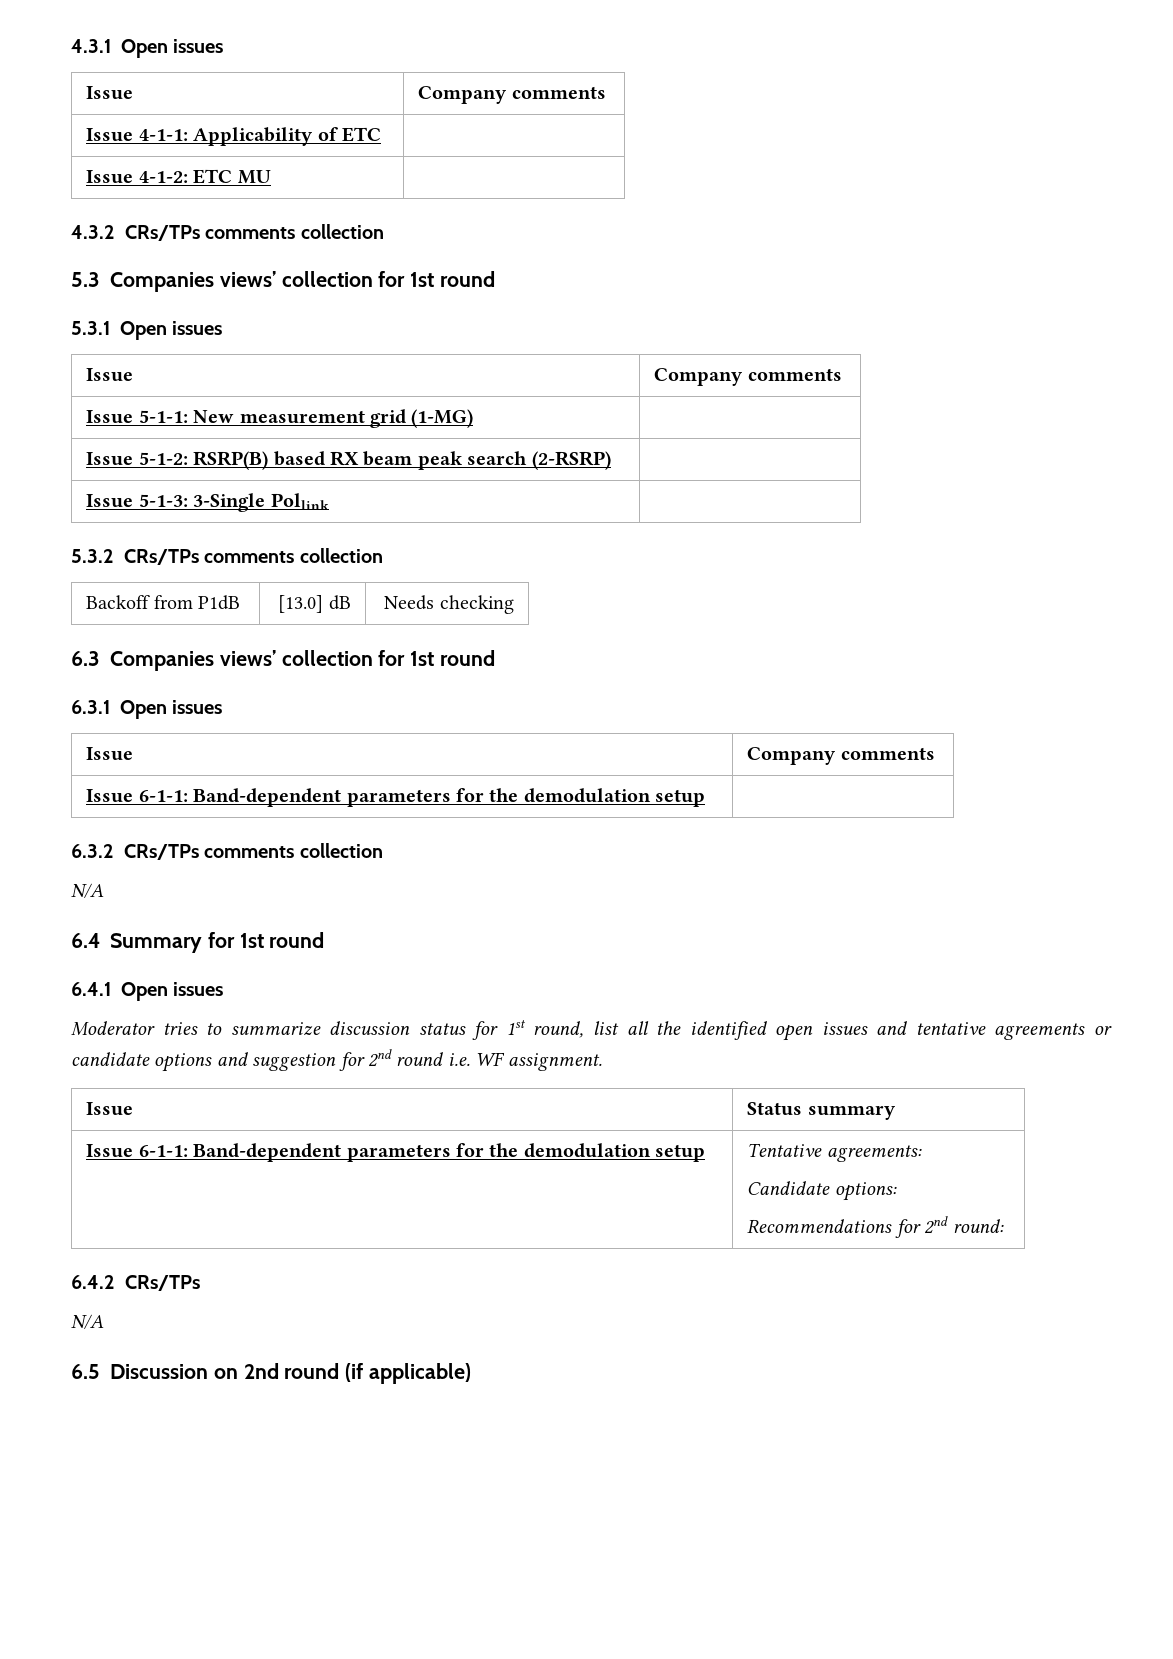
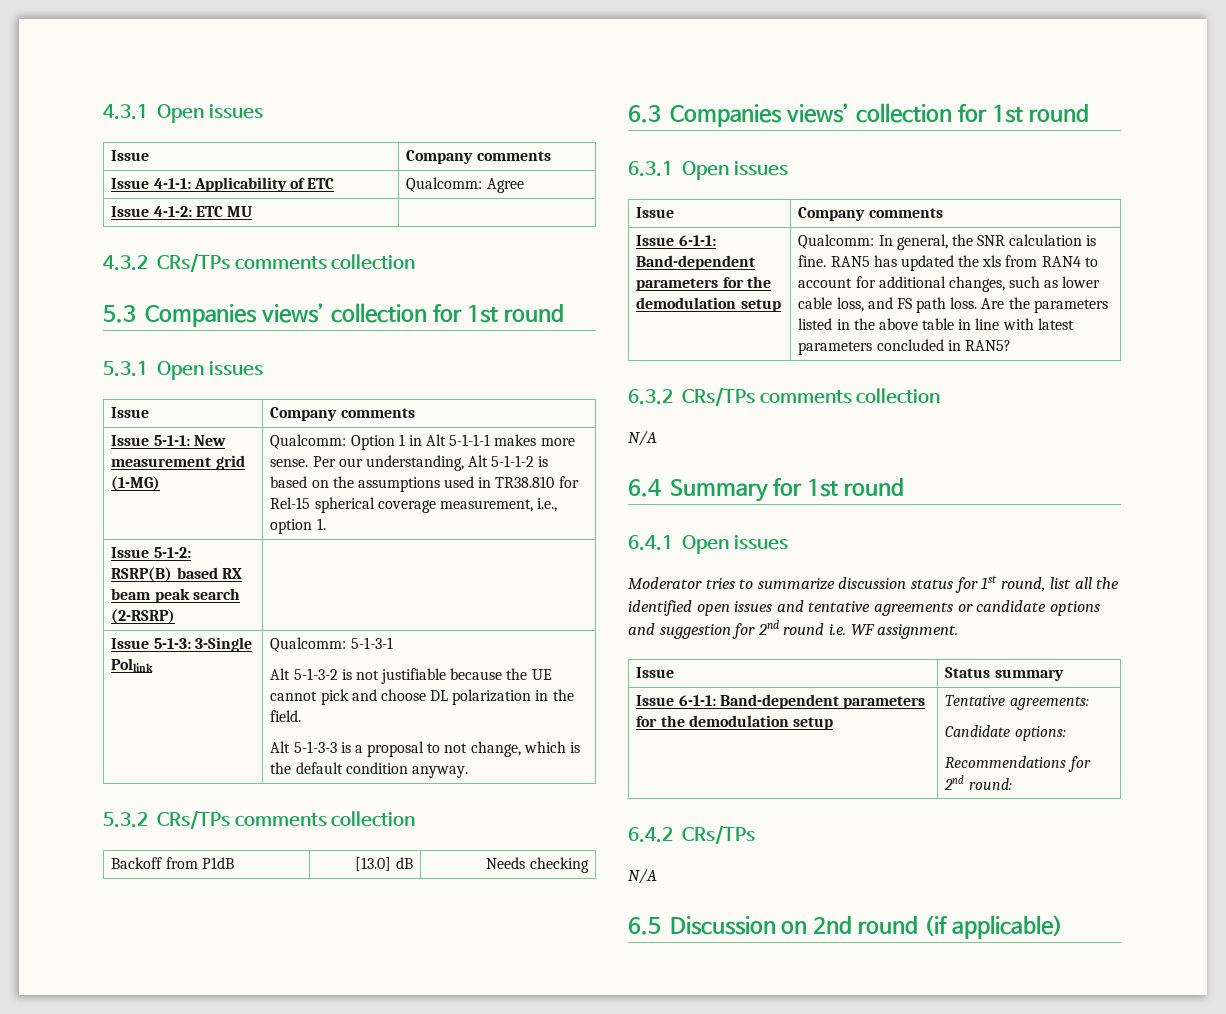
(381, 134) none -> [406,177,524,193] Qualcomm: Agree
(474, 418) none -> [270,434,575,450] [270,455,549,471] [270,476,579,492] [270,497,558,513] [270,518,326,534] Qualcomm: Option 1 in Alt 5-1-1-1 makes more sense. Per our understanding, Alt 5-1-1-2 is based on the assumptions used in TR38.810 for Rel-15 spherical coverage measurement, i.e., option 1.
(329, 501) none -> [270,637,393,652] [270,668,552,684] [270,689,574,705] [270,710,302,722] [270,741,581,757] [270,762,468,778] Qualcomm: 5-1-3-1 // Alt 5-1-3-2 is not justifiable because the UE cannot pick and choose DL polarization in the field. // Alt 5-1-3-3 is a proposal to not change, which is the default condition anyway.
(706, 798) none -> [798,234,1097,250] [798,255,1098,271] [798,276,1101,292] [798,297,1108,313] [798,318,1074,330] [798,339,1011,355] Qualcomm: In general, the SNR calculation is fine. RAN5 has updated the xls from RAN4 to account for additional changes, such as lower cable loss, and FS path loss. Are the parameters listed in the above table in line with latest parameters concluded in RAN5?

